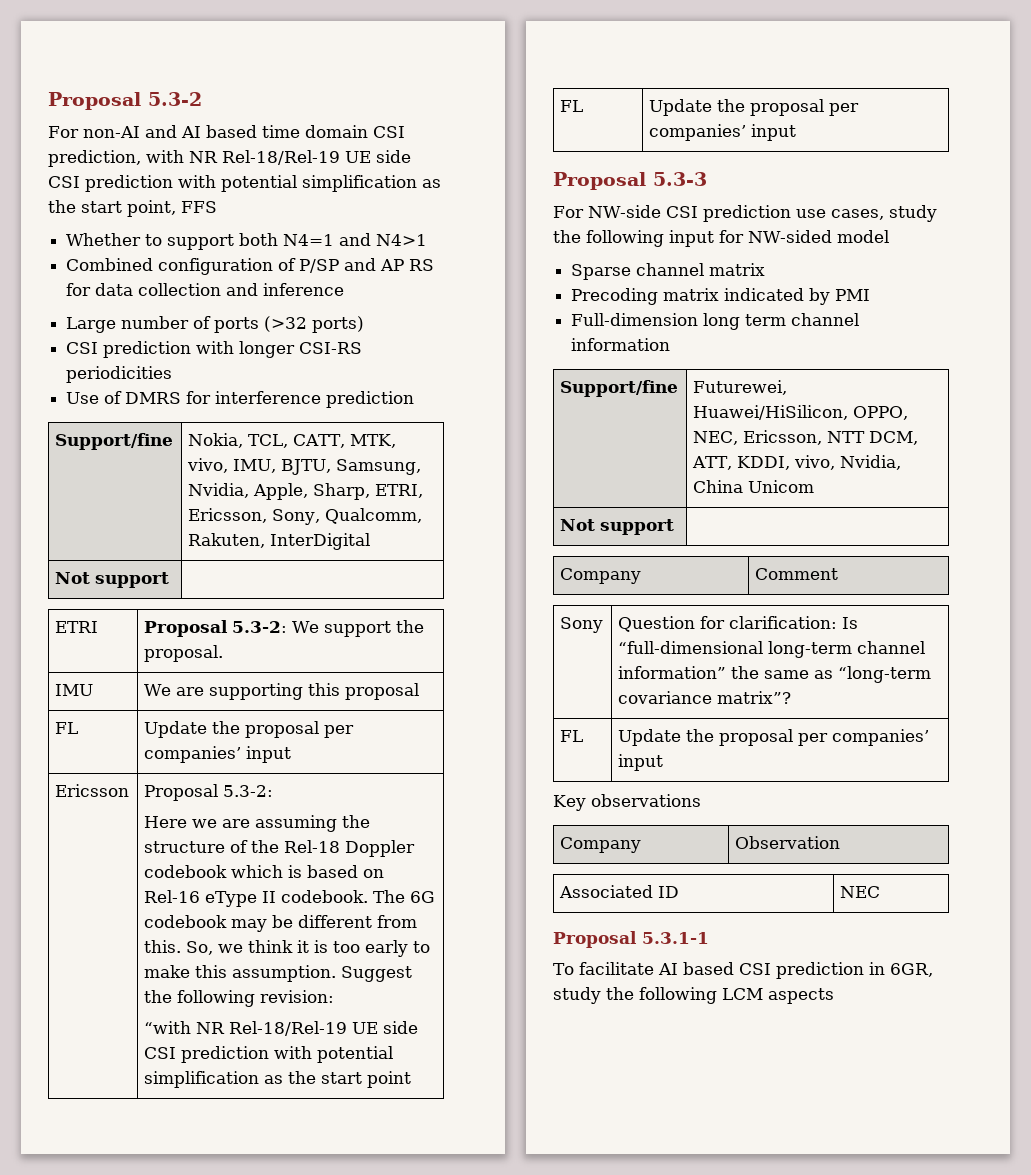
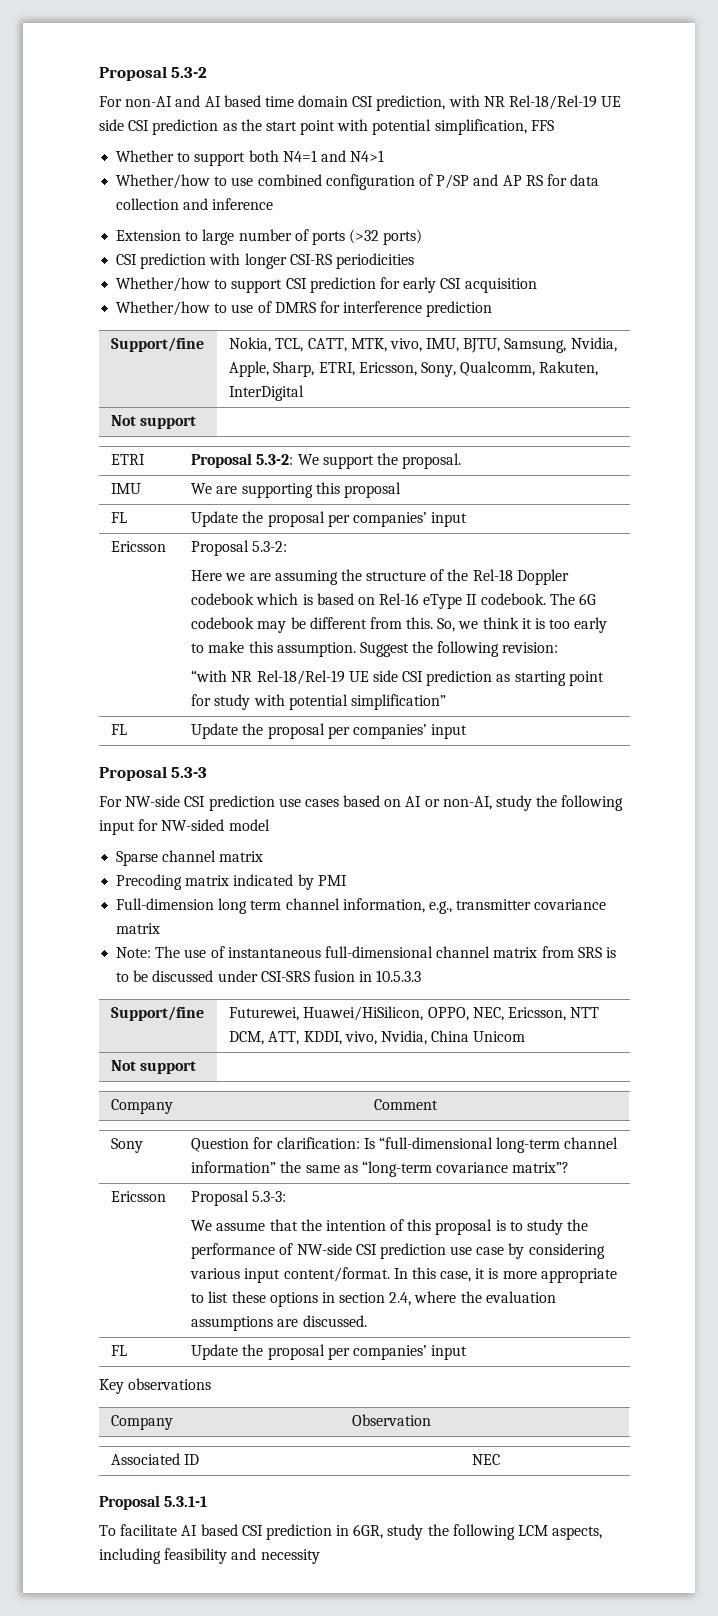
[178,175,441,192] [48,200,176,217] with potential simplification as the start point, -> [222,119,527,135] as the start point with potential simplification,
[66,258,154,271] Combined -> [116,174,322,189] Whether/how to use combined
[66,317,117,333] Large -> [116,229,235,245] Extension to large
[66,392,100,404] Use -> [116,277,537,293] [116,301,254,316] Whether/how to support CSI prediction for early CSI acquisition // Whether/how to use
[274,1046,394,1063] [144,1071,412,1088] with potential simplification as the start point -> [496,671,604,686] [191,694,446,710] as starting point for study with potential simplification”
[830,209,884,220] cases, -> [304,795,492,810] cases based on AI or non-AI,
[571,338,671,351] information -> [342,898,607,914] [116,923,161,934] [116,946,616,958] [116,970,422,982] information, e.g., transmitter covariance matrix // Note: The use of instantaneous full-dimensional channel matrix from SRS is to be discussed under CSI-SRS fusion in 10.5.3.3
(792, 697) none -> [111,1191,167,1202] [191,1190,287,1206] [191,1219,589,1235] [191,1243,605,1259] [190,1267,617,1283] [191,1291,556,1307] [191,1315,367,1331] // Ericsson | Proposal 5.3-3: // We assume that the intention of this proposal is to study the performance of NW-side CSI prediction use case by considering various input content/format. In this case, it is more appropriate to list these options in section 2.4, where the evaluation assumptions are discussed.
[768,988,834,1004] aspects -> [552,1526,603,1540] [99,1548,320,1564] aspects, including feasibility and necessity

